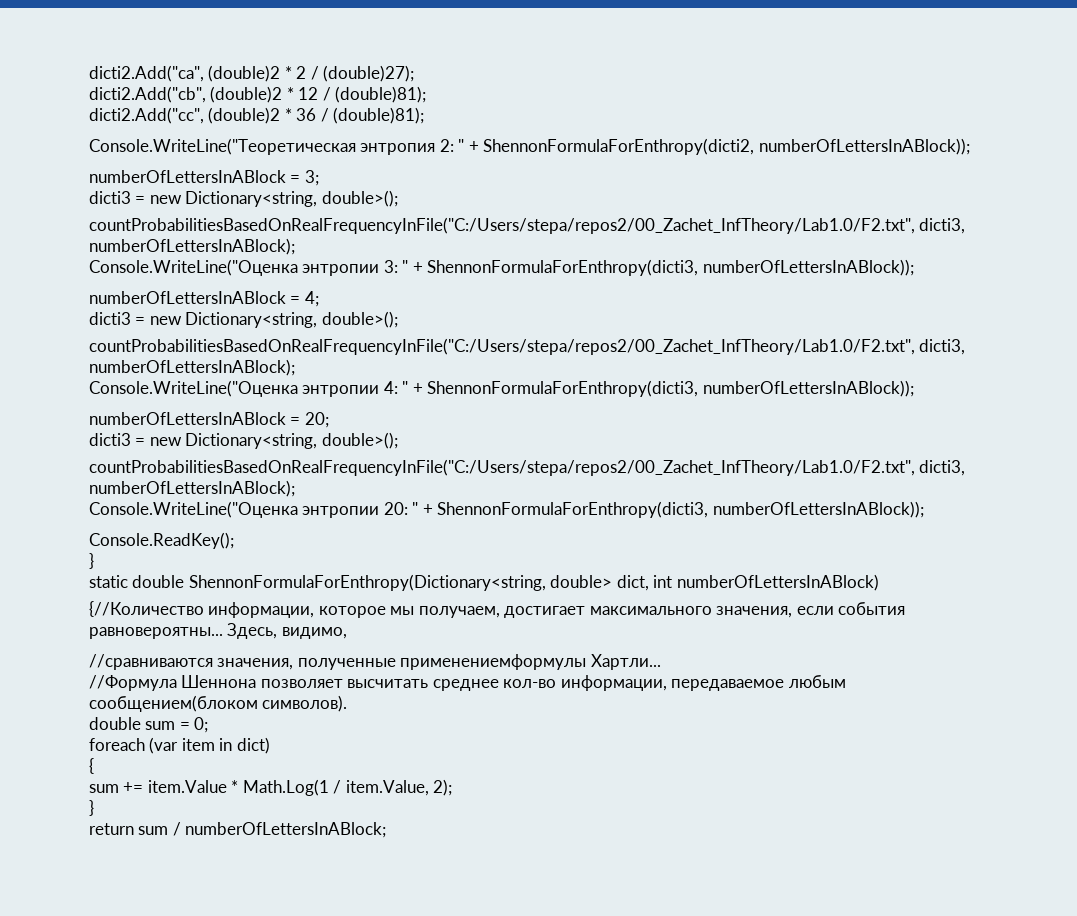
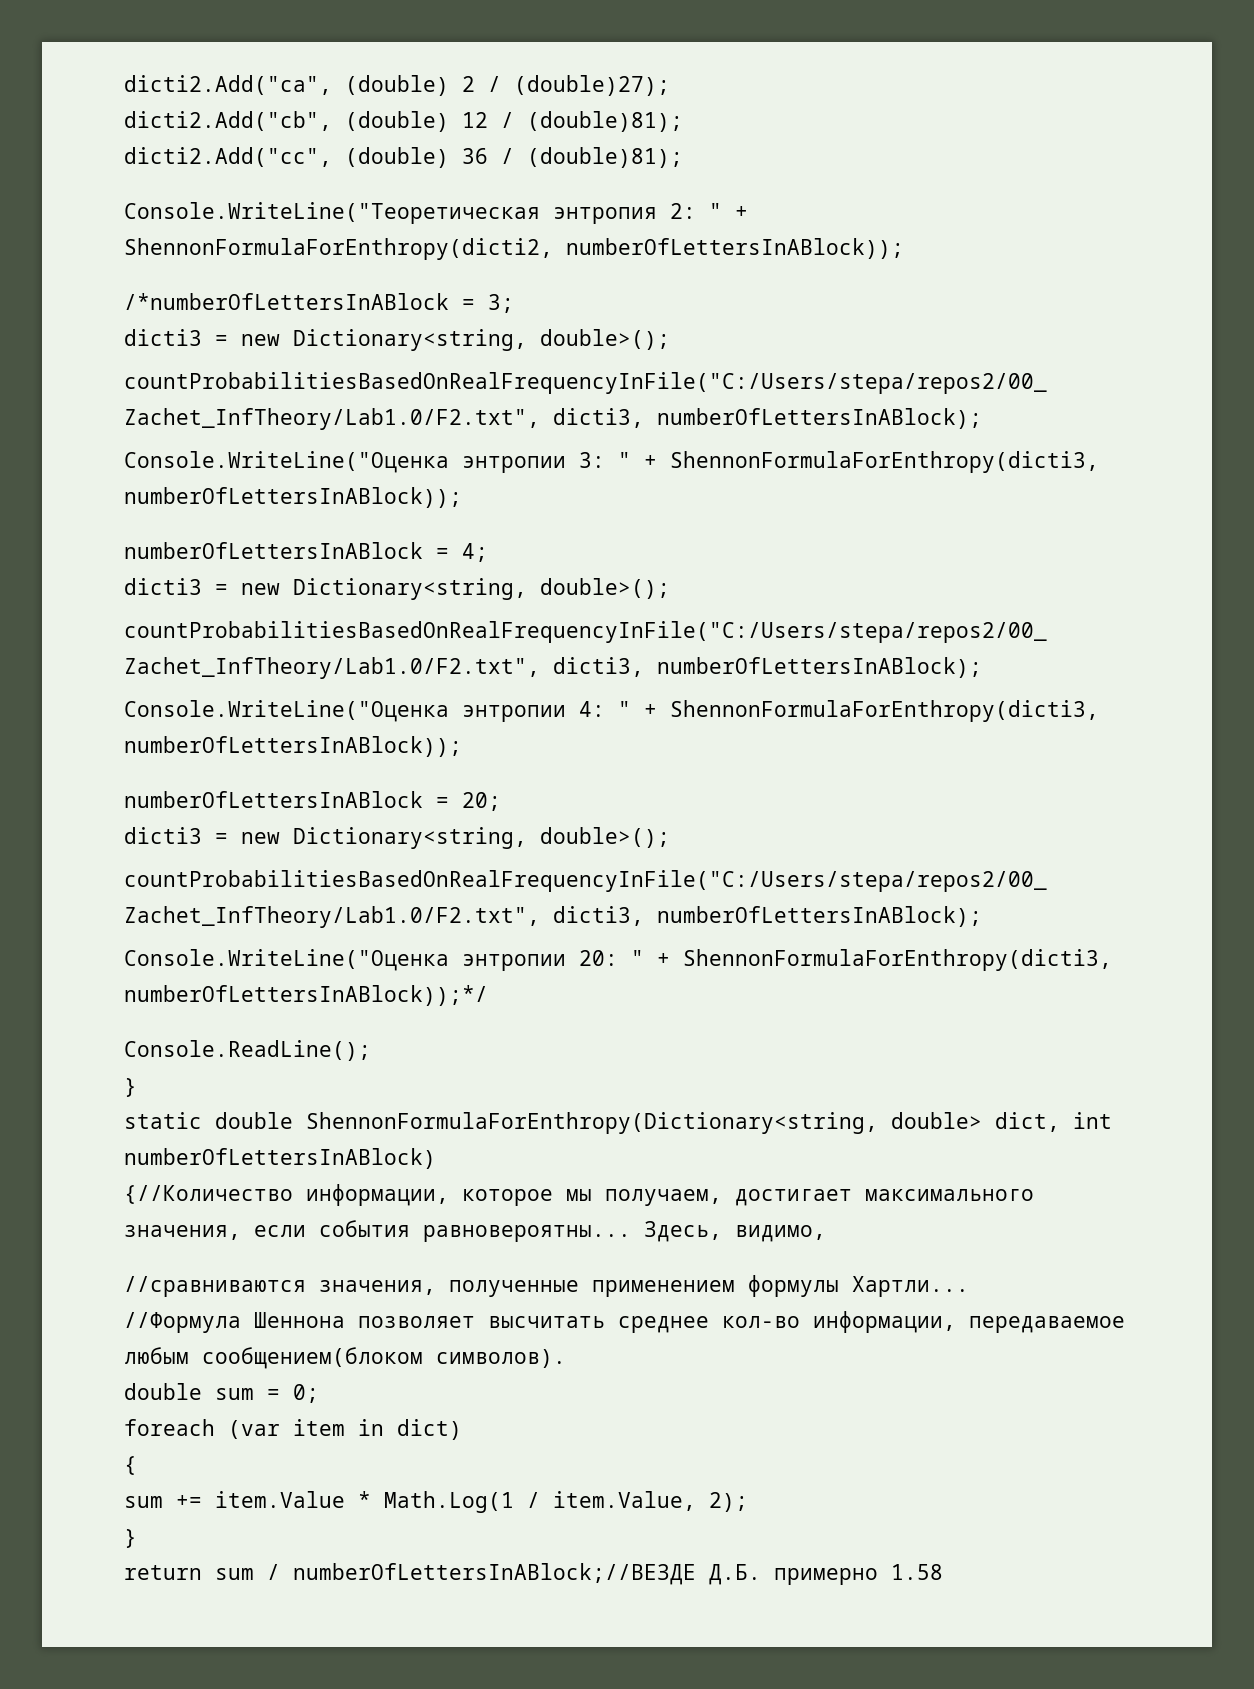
[208,65,292,82] (double)2 * -> [345,75,449,96] (double)
[210,86,294,103] (double)2 * -> [345,111,449,132] (double)
[208,107,292,124] (double)2 * -> [345,147,449,168] (double)
[89,170,286,183] numberOfLettersInABlock -> [124,293,449,310] /*numberOfLettersInABlock
[712,501,924,518] [89,532,234,549] numberOfLettersInABlock)); // Console.ReadKey(); -> [124,985,488,1006] [124,1040,371,1061] numberOfLettersInABlock));*/ // Console.ReadLine();
[400,654,587,670] применениемформулы -> [592,1275,839,1297] применением формулы
[185,822,387,838] numberOfLettersInABlock; -> [293,1563,943,1585] numberOfLettersInABlock;//ВЕЗДЕ Д.Б. примерно 1.58

